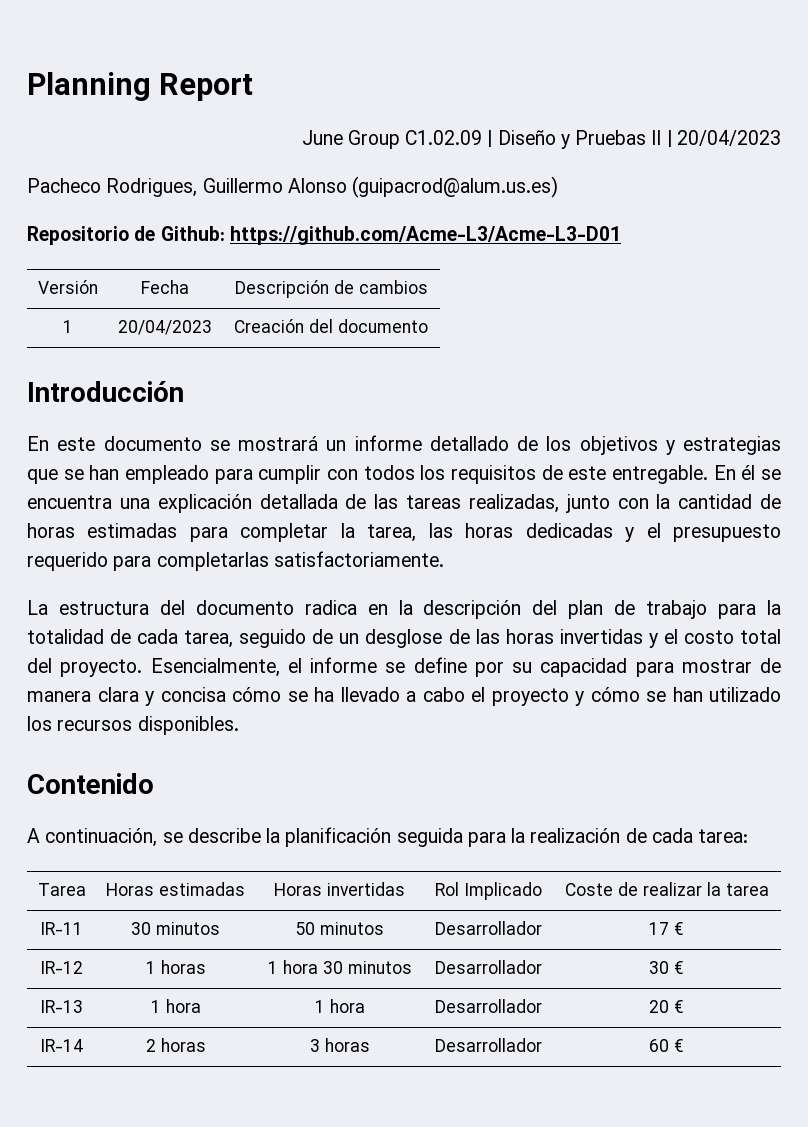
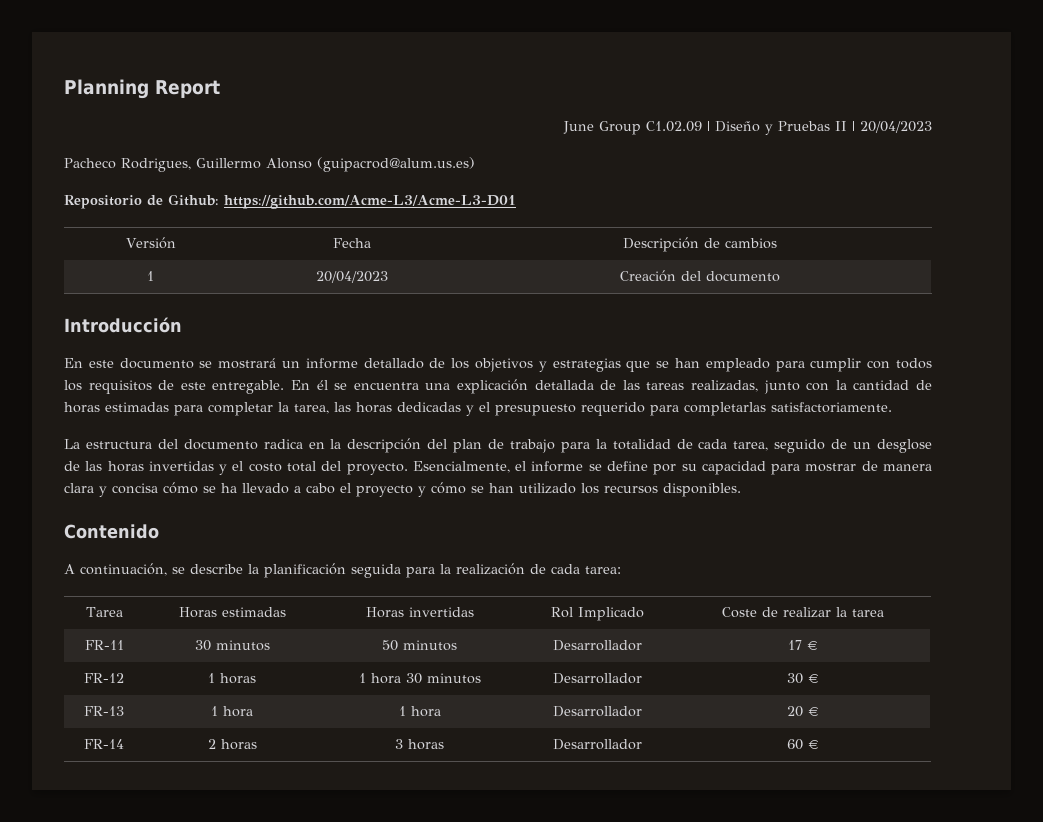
[40,922,83,935] IR-11 -> [84,640,124,650] FR-11
[40,961,83,974] IR-12 -> [84,673,124,683] FR-12
[40,1000,83,1013] IR-13 -> [84,706,124,716] FR-13
[40,1039,83,1052] IR-14 -> [84,739,124,749] FR-14

